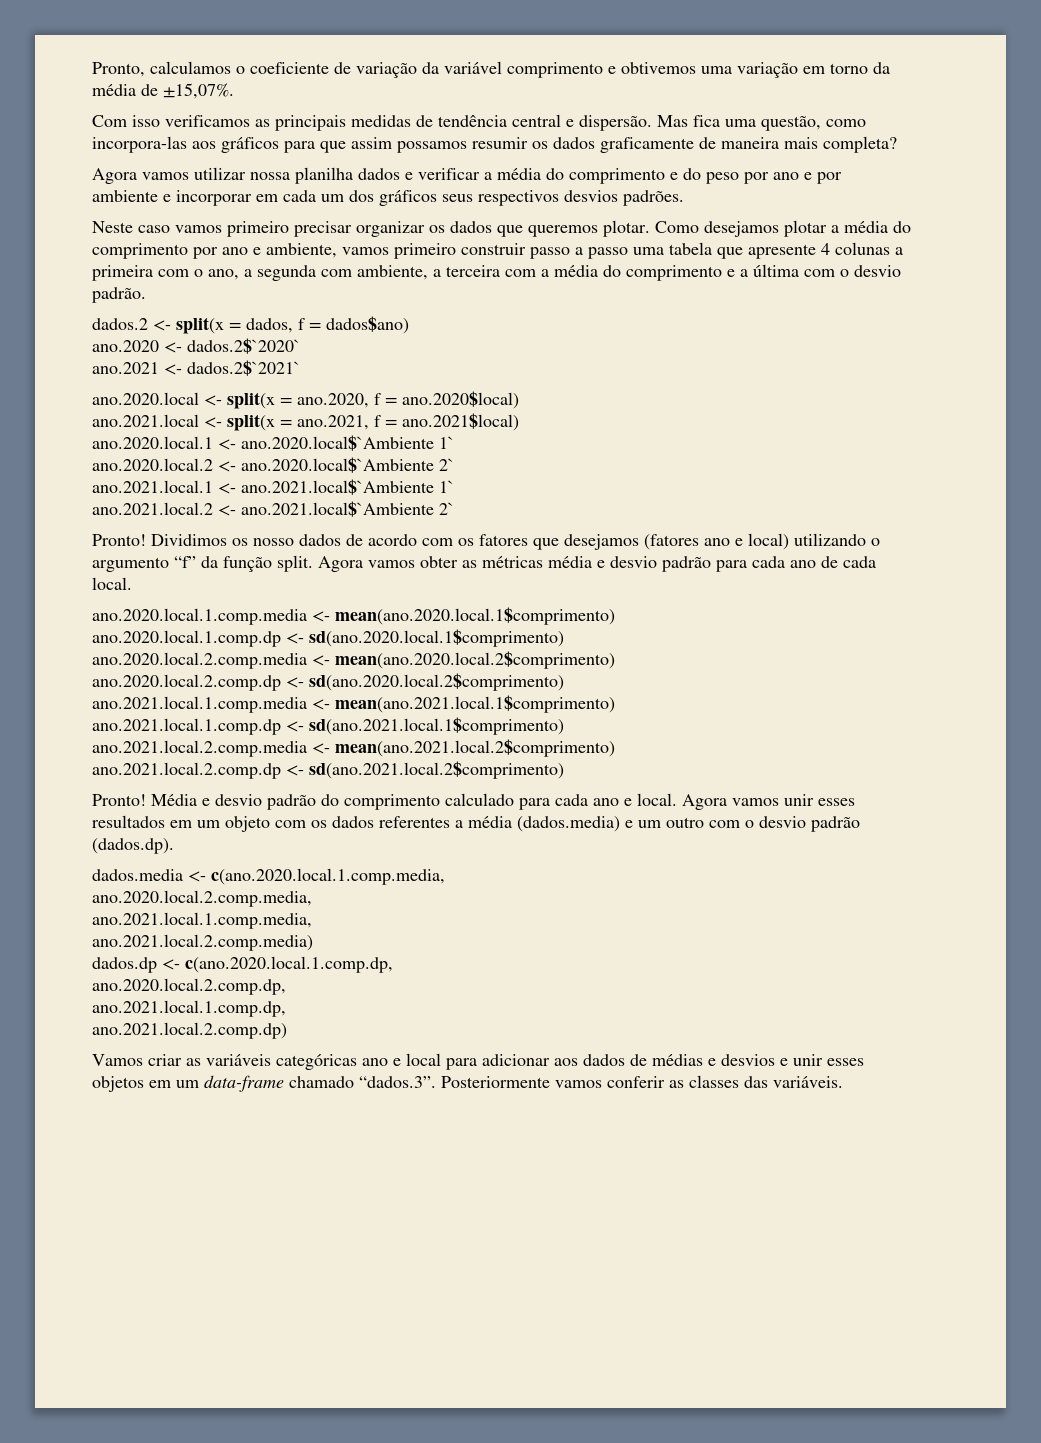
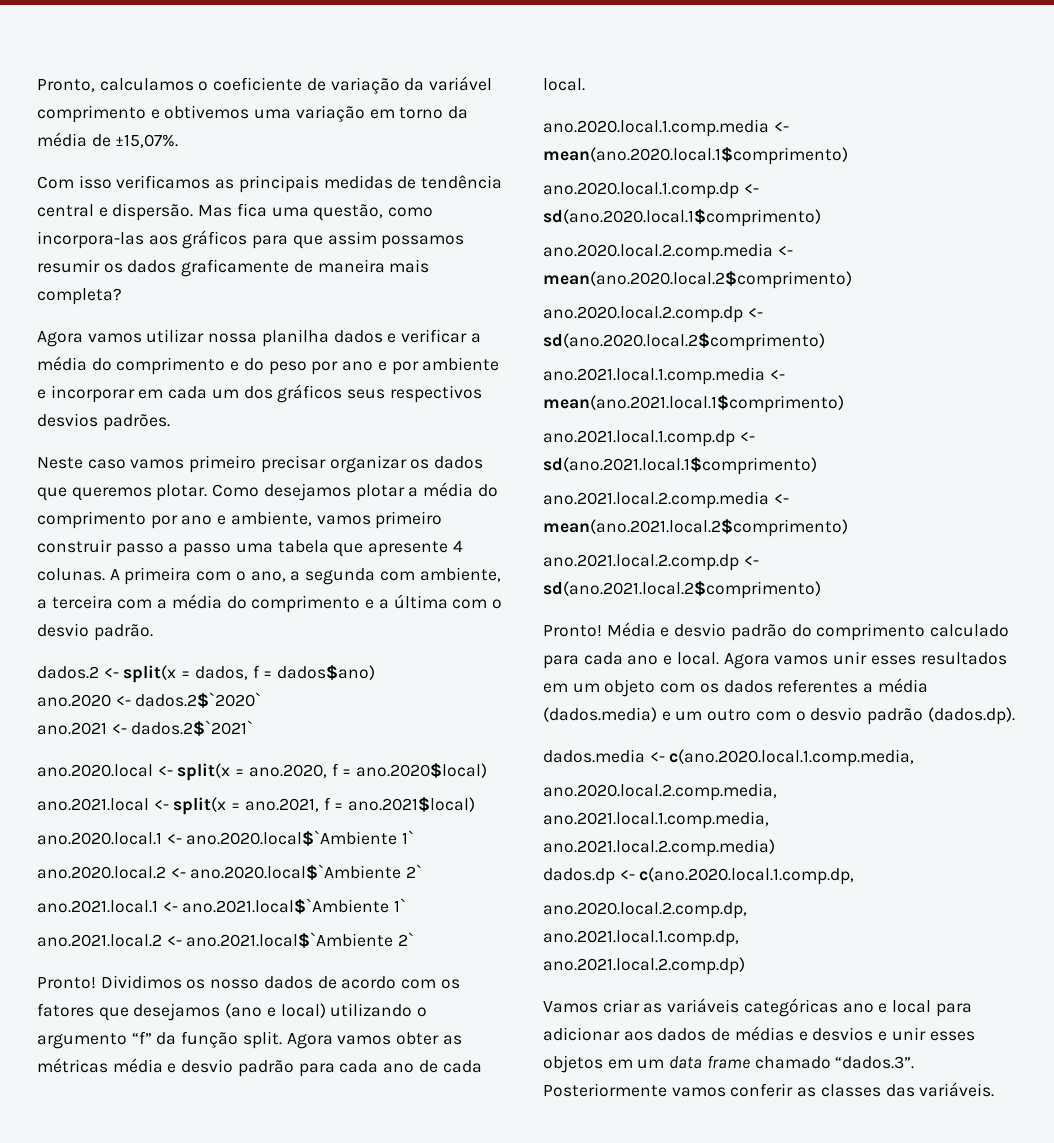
[835,242,903,255] colunas a -> [37,568,120,581] colunas. A
[644,534,730,550] (fatores ano -> [225,1003,263,1018] (ano
[204,1075,284,1092] data-frame -> [669,1055,750,1069] data frame

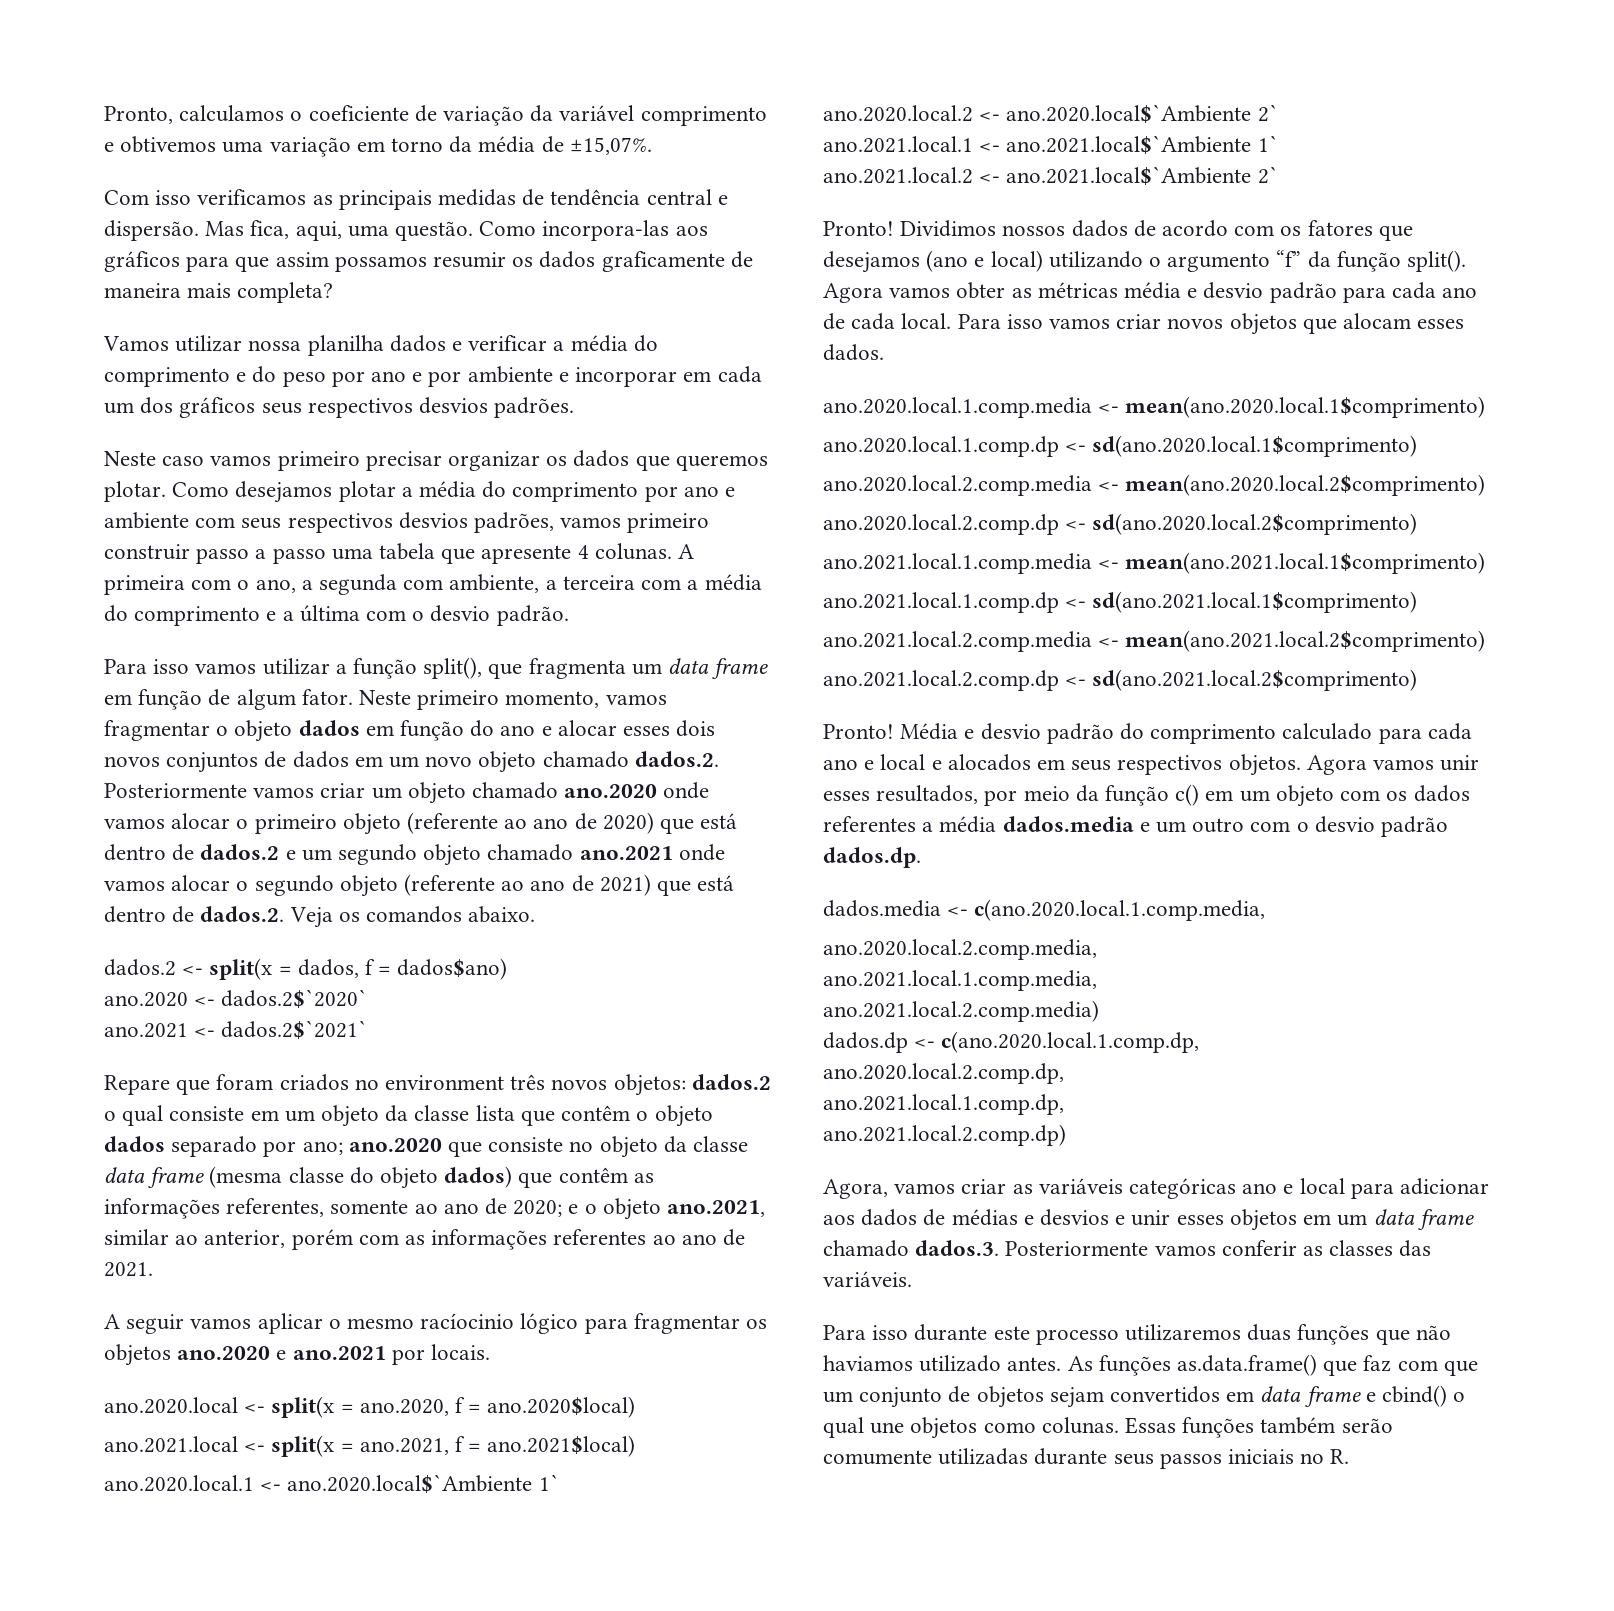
[236,203,434,221] fica uma questão, como -> [250,220,537,241] fica, aqui, uma questão. Como
[37,331,142,347] Agora vamos -> [103,336,169,351] Vamos
[230,511,312,526] ambiente, -> [104,512,555,533] ambiente com seus respectivos desvios padrões,
(153, 632) none -> [104,657,769,679] [104,689,667,710] [104,720,716,742] [104,751,719,773] [104,782,710,804] [104,812,738,835] [104,844,725,866] [104,874,735,897] [104,906,536,928] // Para isso vamos utilizar a função split(), que fragmenta um data frame em função de algum fator. Neste primeiro momento, vamos fragmentar o objeto dados em função do ano e alocar esses dois novos conjuntos de dados em um novo objeto chamado dados.2. Posteriormente vamos criar um objeto chamado ano.2020 onde vamos alocar o primeiro objeto (referente ao ano de 2020) que está dentro de dados.2 e um segundo objeto chamado ano.2021 onde vamos alocar o segundo objeto (referente ao ano de 2021) que está dentro de dados.2. Veja os comandos abaixo.
(254, 728) none -> [104,1074,771,1096] [104,1105,713,1127] [104,1136,749,1158] [104,1166,654,1189] [104,1198,766,1220] [104,1229,746,1250] [104,1262,153,1277] [104,1313,768,1334] [104,1344,491,1366] // Repare que foram criados no environment três novos objetos: dados.2 o qual consiste em um objeto da classe lista que contêm o objeto dados separado por ano; ano.2020 que consiste no objeto da classe data frame (mesma classe do objeto dados) que contêm as informações referentes, somente ao ano de 2020; e o objeto ano.2021, similar ao anterior, porém com as informações referentes ao ano de 2021. // A seguir vamos aplicar o mesmo racíocinio lógico para fragmentar os objetos ano.2020 e ano.2021 por locais.
[186,979,260,989] os nosso -> [1002,225,1066,236] nossos
[242,1031,282,1049] split. -> [1407,250,1467,272] split().
(585, 84) none -> [957,313,1465,335] [823,344,884,361] Para isso vamos criar novos objetos que alocam esses dados.
[676,651,1007,669] local. Agora vamos unir esses resultados -> [880,754,1480,776] [823,784,1200,806] local e alocados em seus respectivos objetos. Agora vamos unir esses resultados, por meio da função c()
[543,707,657,722] (dados.media) -> [1002,816,1134,832] dados.media
[927,707,1015,725] (dados.dp). -> [823,847,921,868] dados.dp.
[543,1001,598,1013] Vamos -> [823,1179,956,1199] Agora, vamos
[835,1056,915,1069] “dados.3”. -> [915,1240,1000,1256] dados.3.
(995, 1089) none -> [823,1324,1451,1345] [823,1354,1478,1376] [823,1385,1466,1408] [823,1417,1393,1439] [823,1448,1350,1469] // Para isso durante este processo utilizaremos duas funções que não haviamos utilizado antes. As funções as.data.frame() que faz com que um conjunto de objetos sejam convertidos em data frame e cbind() o qual une objetos como colunas. Essas funções também serão comumente utilizadas durante seus passos iniciais no R.

